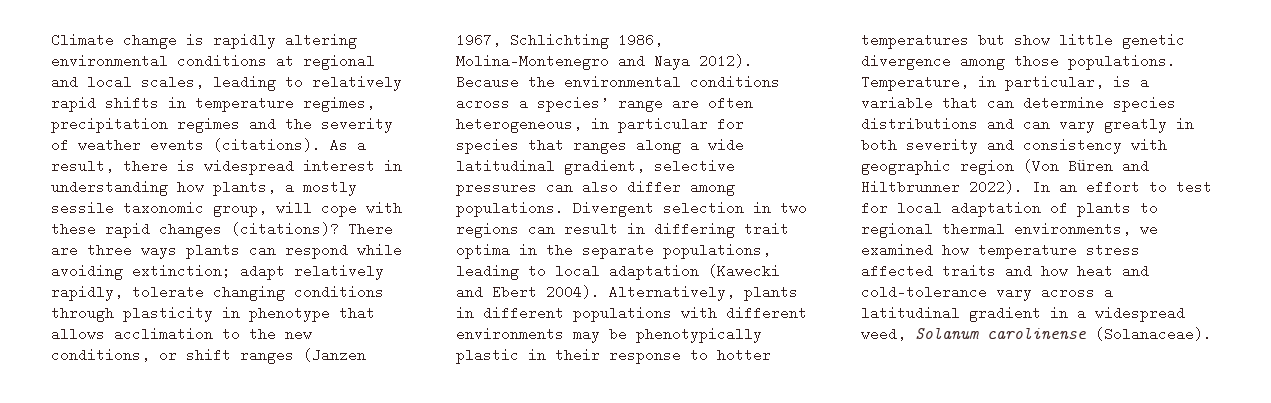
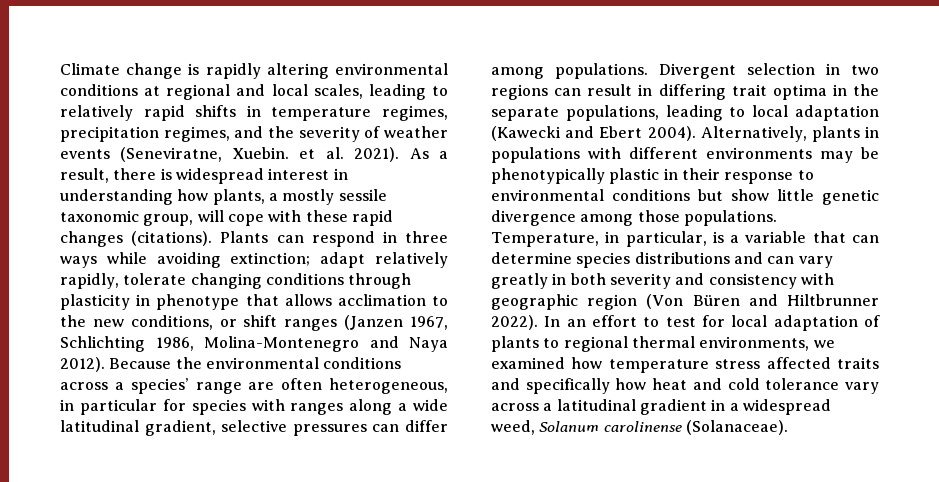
[177,117,240,133] regimes -> [163,126,230,142] regimes,
[213,138,321,152] (citations). -> [120,147,400,162] (Seneviratne, Xuebin. et al. 2021).
[231,222,393,236] [51,243,348,259] (citations)? There are three ways plants can respond -> [131,231,449,247] [60,256,97,268] (citations). Plants can respond in three ways
[528,138,564,152] that -> [251,399,285,411] with
[582,180,618,194] also -> (400, 428) none
[483,306,564,320] different -> (879, 132) none
[717,348,771,362] [861,33,969,49] hotter temperatures -> [491,189,690,201] environmental conditions
(1032, 271) none -> [525,378,610,394] specifically
[861,285,987,299] cold-tolerance -> [727,378,840,390] cold tolerance

